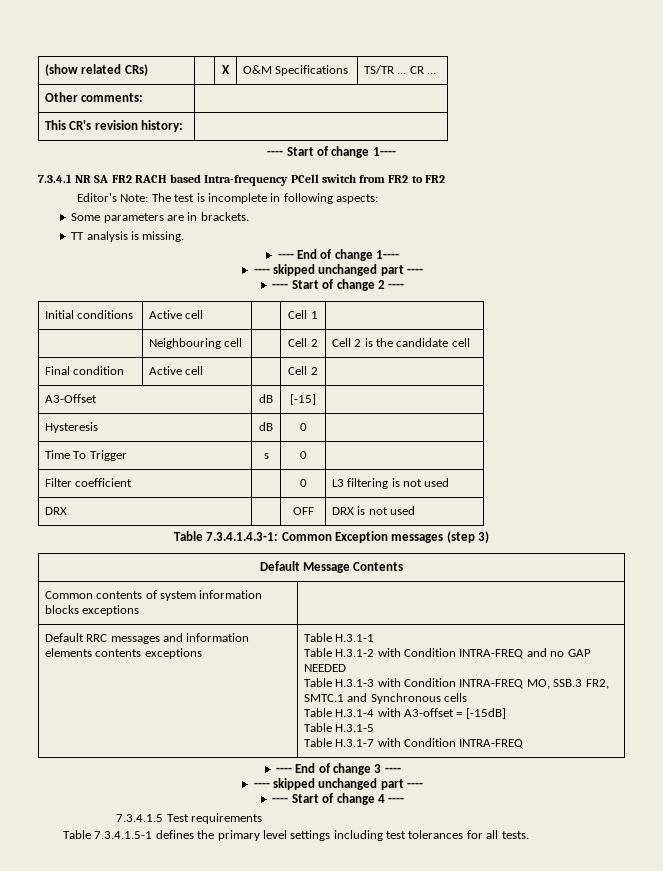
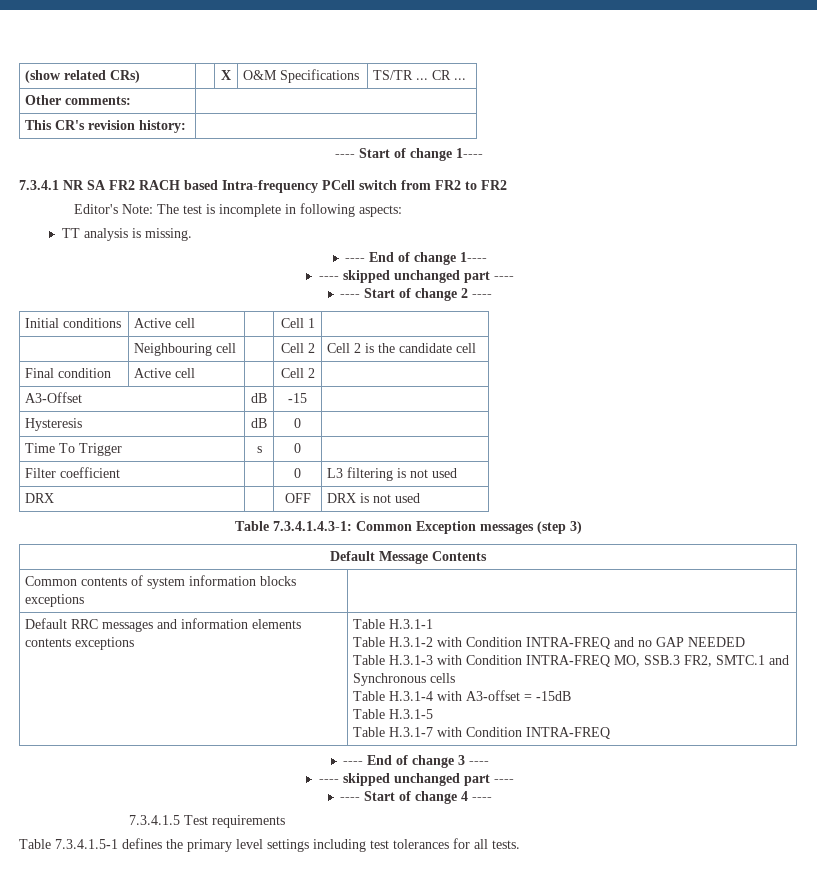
[71,212,249,223] // Some parameters are in brackets. -> (402, 211) none
[290,394,316,405] [-15] -> [288,393,307,403] -15
[465,708,506,719] [-15dB] -> [536,691,572,701] -15dB

